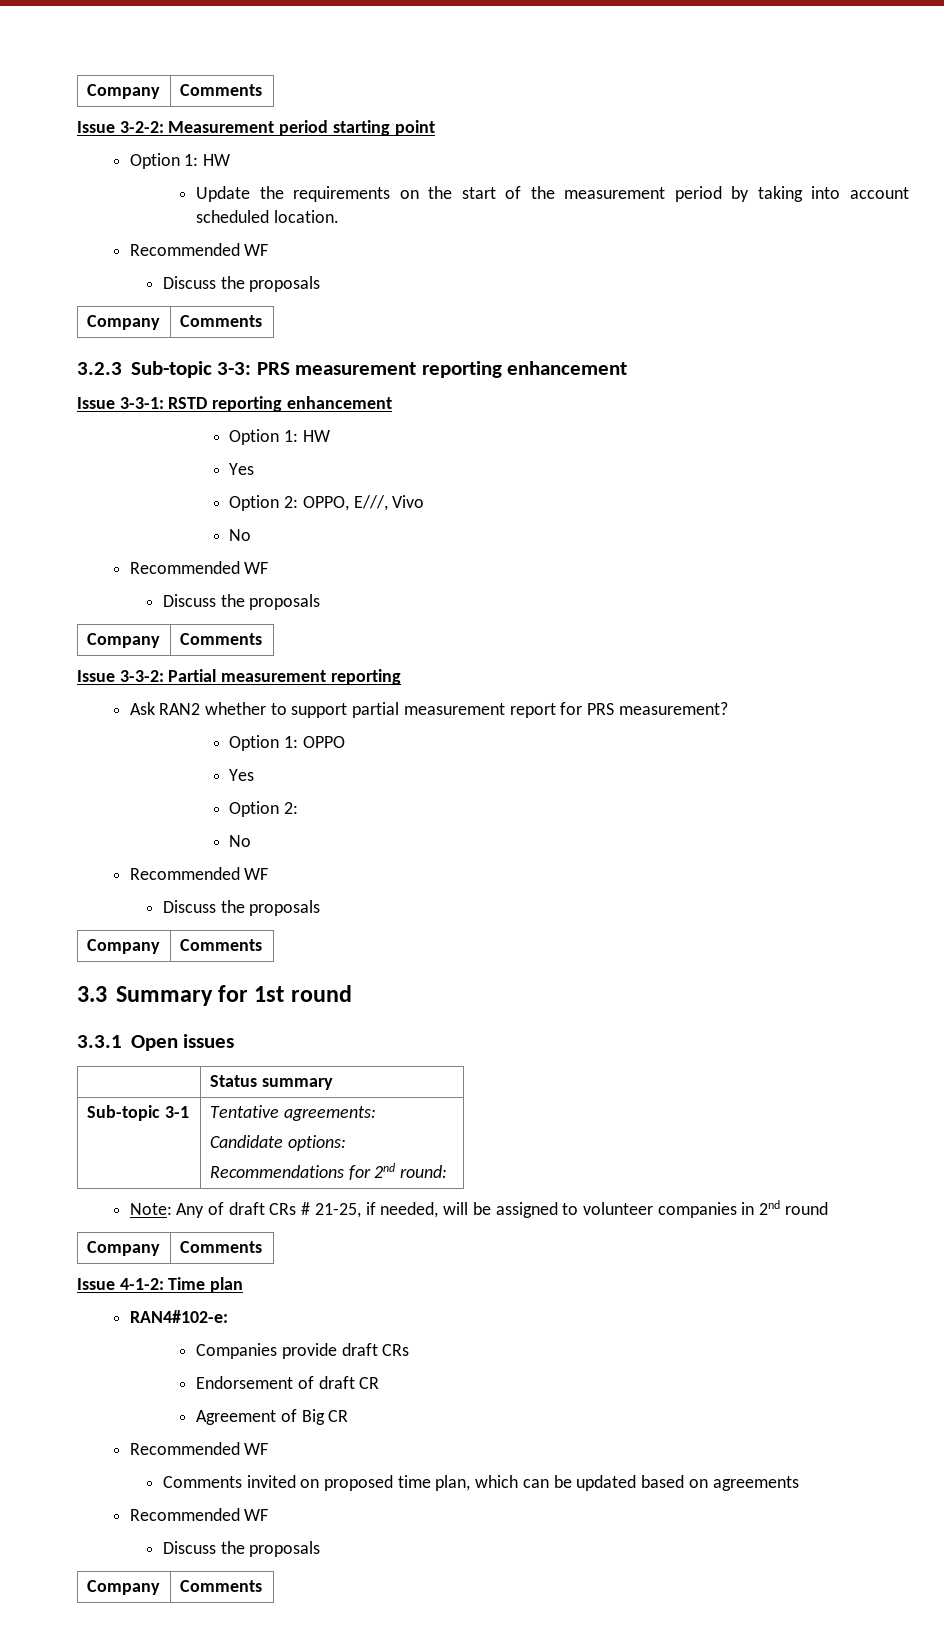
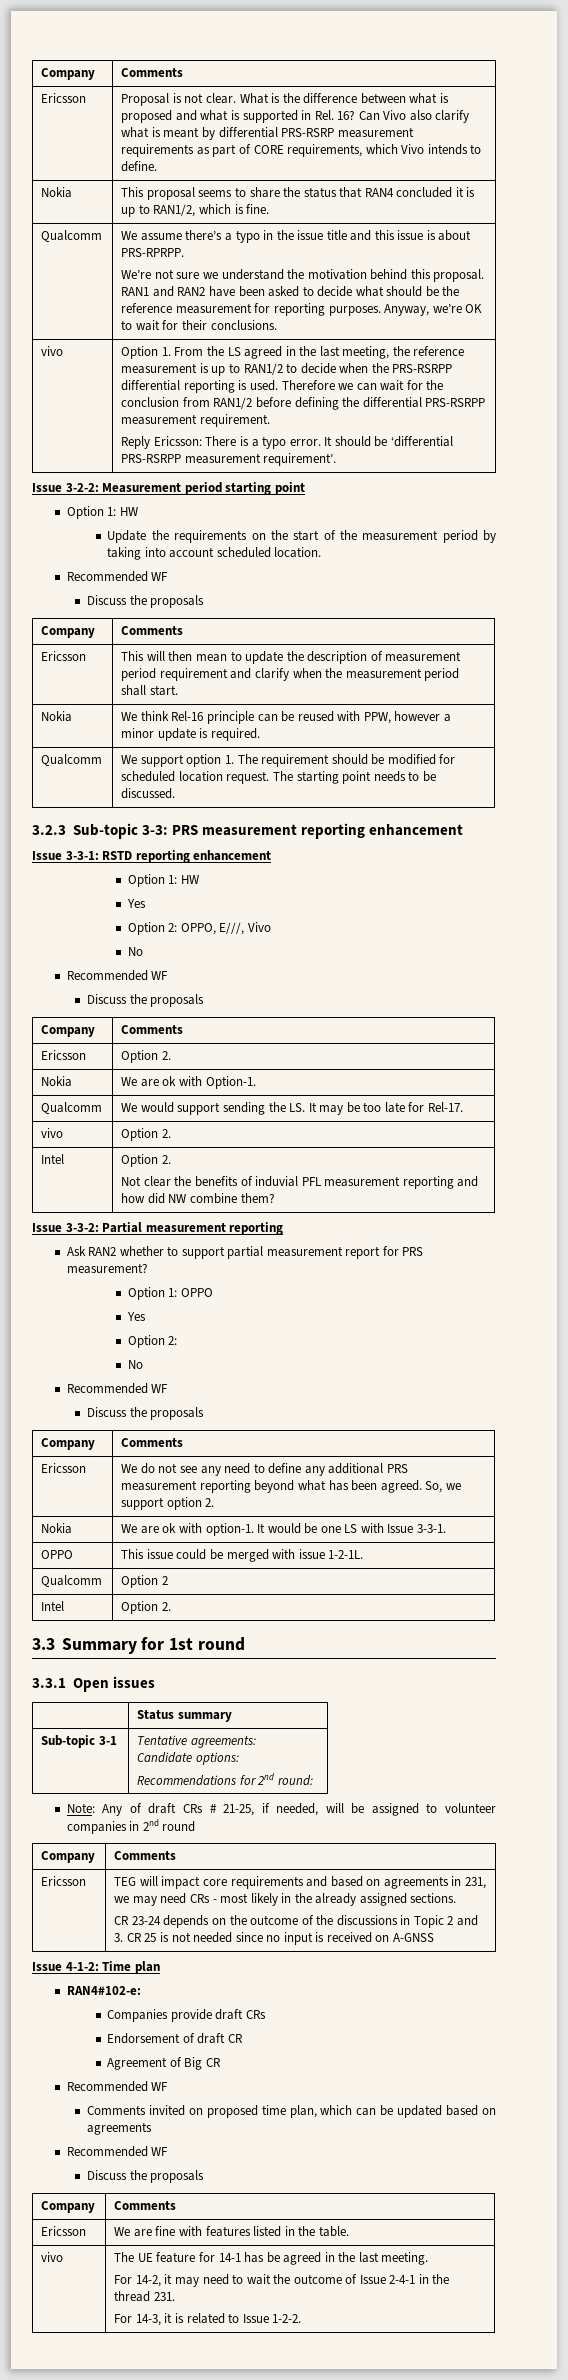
[86,84,160,99] [179,84,262,96] Company | Comments -> [41,68,96,80] [121,68,184,77] [41,93,87,103] [121,93,449,106] [121,110,470,123] [121,127,414,140] [121,144,482,157] [121,161,158,172] [41,187,73,198] [121,187,476,200] [121,204,270,217] [41,230,103,242] [121,230,472,243] [121,248,185,257] [121,269,485,282] [121,286,460,297] [121,303,483,316] [121,320,277,331] [41,346,64,356] [121,346,465,359] [121,363,453,376] [121,380,444,393] [121,397,486,410] [121,414,270,427] [121,436,453,449] [121,453,337,466] Company | Comments // Ericsson | Proposal is not clear. What is the difference between what is proposed and what is supported in Rel. 16? Can Vivo also clarify what is meant by differential PRS-RSRP measurement requirements as part of CORE requirements, which Vivo intends to define. // Nokia | This proposal seems to share the status that RAN4 concluded it is up to RAN1/2, which is fine. // Qualcomm | We assume there’s a typo in the issue title and this issue is about PRS-RPRPP. // We’re not sure we understand the motivation behind this proposal. RAN1 and RAN2 have been asked to decide what should be the reference measurement for reporting purposes. Anyway, we’re OK to wait for their conclusions. // vivo | Option 1. From the LS agreed in the last meeting, the reference measurement is up to RAN1/2 to decide when the PRS-RSRPP differential reporting is used. Therefore we can wait for the conclusion from RAN1/2 before defining the differential PRS-RSRPP measurement requirement. // Reply Ericsson: There is a typo error. It should be ‘differential PRS-RSRPP measurement requirement’.
(262, 321) none -> [41,651,87,661] [121,651,462,664] [121,668,460,681] [121,685,178,696] [41,711,73,722] [121,711,451,724] [121,728,260,741] [41,754,103,766] [121,754,456,767] [121,771,436,784] [121,788,176,799] // Ericsson | This will then mean to update the description of measurement period requirement and clarify when the measurement period shall start. // Nokia | We think Rel-16 principle can be reused with PPW, however a minor update is required. // Qualcomm | We support option 1. The requirement should be modified for scheduled location request. The starting point needs to be discussed.
(262, 639) none -> [41,1050,87,1060] [121,1050,171,1063] [41,1076,73,1087] [121,1076,256,1089] [41,1102,103,1114] [121,1102,463,1115] [41,1128,64,1138] [121,1128,171,1141] [41,1154,65,1164] [121,1154,171,1167] [121,1176,479,1189] [121,1193,275,1204] // Ericsson | Option 2. // Nokia | We are ok with Option-1. // Qualcomm | We would support sending the LS. It may be too late for Rel-17. // vivo | Option 2. // Intel | Option 2. // Not clear the benefits of induvial PFL measurement reporting and how did NW combine them?
(262, 945) none -> [41,1463,87,1473] [121,1463,408,1476] [121,1480,461,1493] [121,1497,215,1510] [41,1523,73,1534] [121,1523,446,1536] [41,1550,74,1559] [121,1549,364,1562] [41,1575,103,1587] [121,1575,168,1588] [41,1601,65,1611] [121,1601,171,1614] // Ericsson | We do not see any need to define any additional PRS measurement reporting beyond what has been agreed. So, we support option 2. // Nokia | We are ok with option-1. It would be one LS with Issue 3-3-1. // OPPO | This issue could be merged with issue 1-2-1L. // Qualcomm | Option 2 // Intel | Option 2.
(262, 1247) none -> [41,1876,87,1886] [114,1876,486,1889] [114,1893,457,1906] [114,1915,478,1928] [114,1932,434,1945] // Ericsson | TEG will impact core requirements and based on agreements in 231, we may need CRs - most likely in the already assigned sections. // CR 23-24 depends on the outcome of the discussions in Topic 2 and 3. CR 25 is not needed since no input is received on A-GNSS
(262, 1586) none -> [41,2226,87,2236] [114,2226,349,2237] [41,2252,64,2262] [114,2252,429,2265] [114,2274,450,2287] [114,2291,175,2302] [114,2313,302,2326] // Ericsson | We are fine with features listed in the table. // vivo | The UE feature for 14-1 has be agreed in the last meeting. // For 14-2, it may need to wait the outcome of Issue 2-4-1 in the thread 231. // For 14-3, it is related to Issue 1-2-2.

